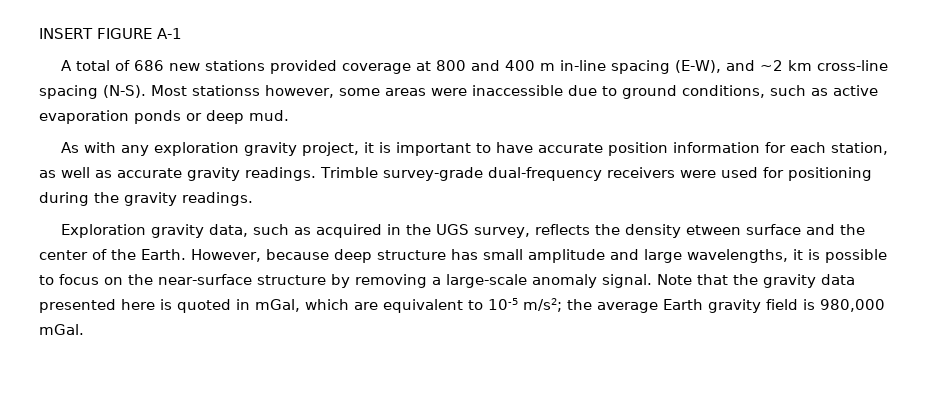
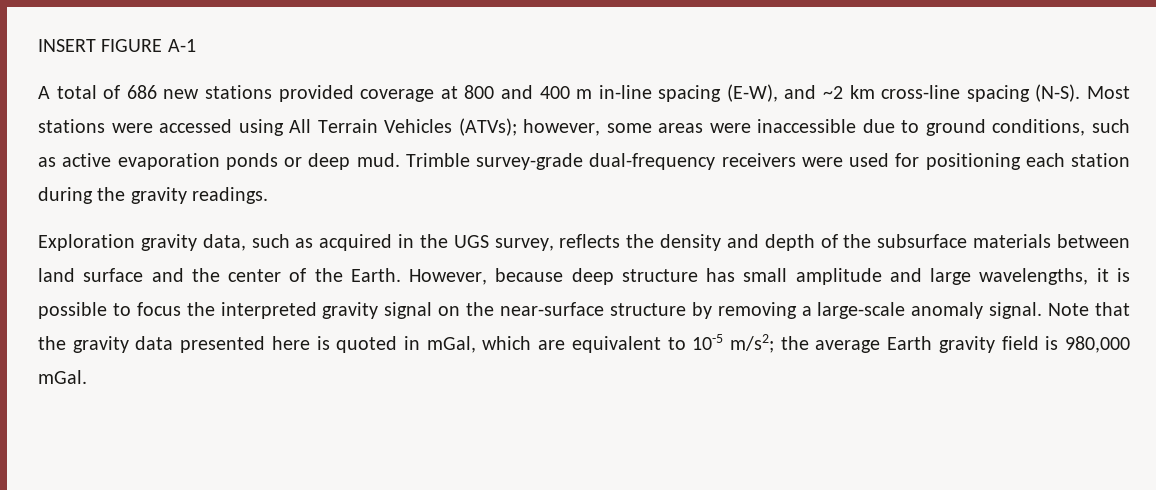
[192,85,260,96] stationss -> [38,118,517,136] stations were accessed using All Terrain Vehicles (ATVs);
[61,142,889,156] [39,167,316,181] // As with any exploration gravity project, it is important to have accurate position information for each station, as well as accurate gravity readings. -> (400, 160) none
(872, 174) none -> [1025,153,1130,167] each station
[686,225,742,235] etween -> [726,234,1131,251] [38,268,75,282] and depth of the subsurface materials between land
(99, 279) none -> [186,302,433,319] the interpreted gravity signal

